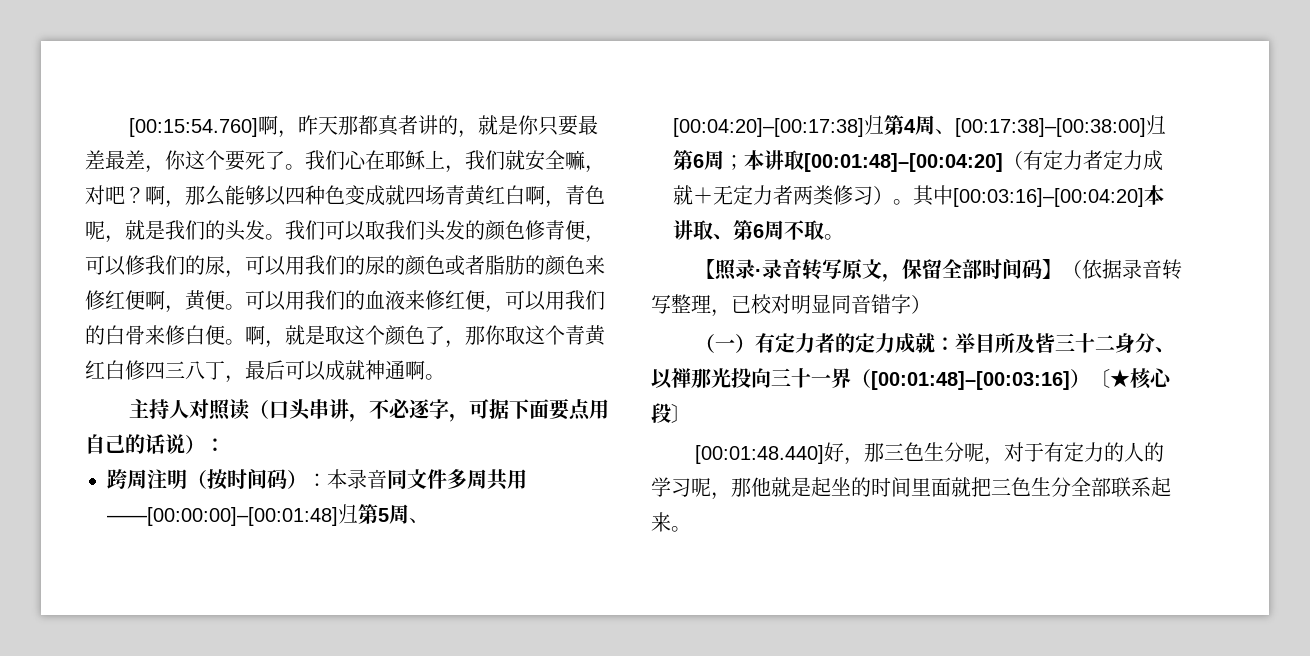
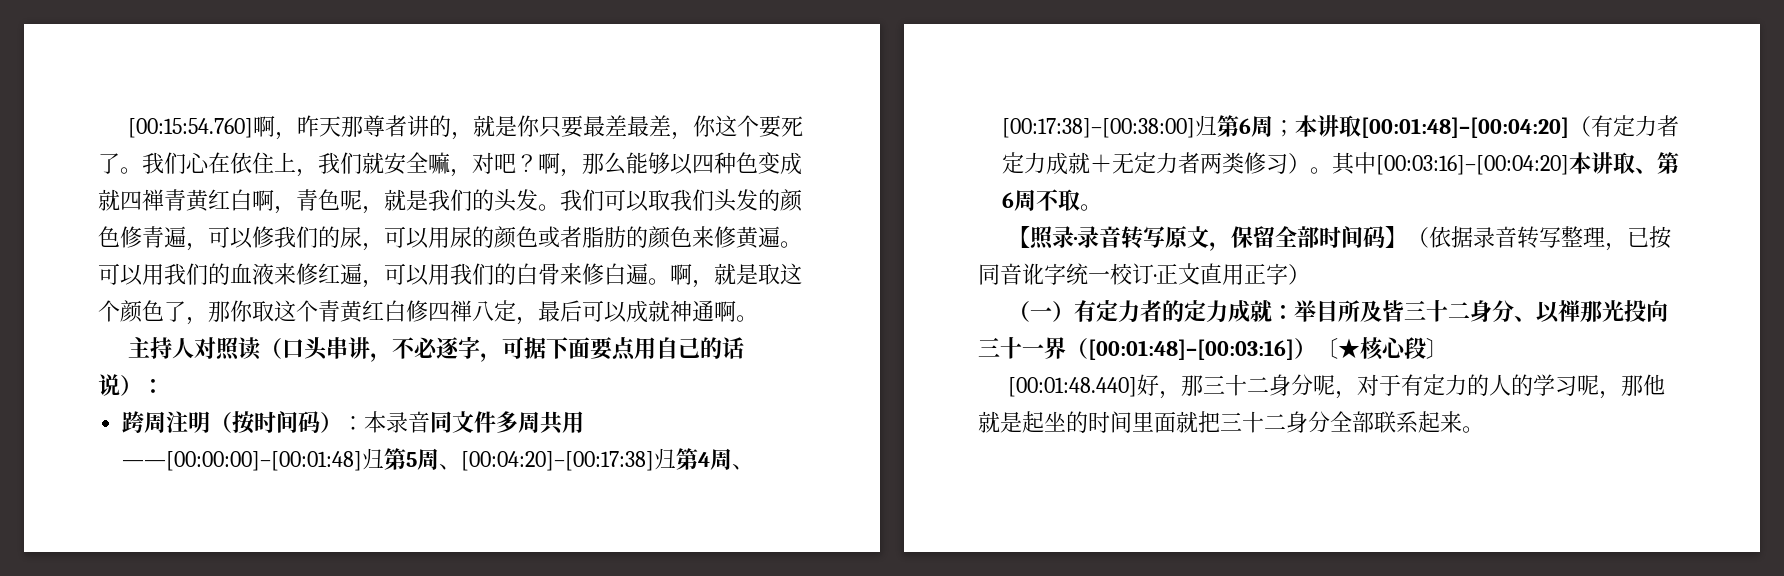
[357,115,399,136] 都真 -> [362,115,385,137] 尊
[385,150,425,170] 耶稣 -> [230,152,274,174] 依住
[425,185,445,205] 场 -> [142,189,164,211] 禅
[565,220,585,240] 便 -> [164,226,186,248] 遍
[305,255,365,275] 我们的 -> (450, 237) none
[105,290,225,313] 红便啊，黄便 -> [736,226,780,249] 黄遍
[465,290,485,310] 便 -> [340,263,362,285] 遍
[205,325,225,345] 便 -> [626,263,648,285] 遍
[165,361,225,380] 三八丁 -> [450,300,516,322] 禅八定
[751,294,891,314] 校对明显同音错 -> [1648,226,1671,249] [978,263,1266,285] 按同音讹字统一校订·正文直用正
[903,442,944,461] 色生 -> [1224,374,1291,396] 十二身
[1011,477,1051,496] 色生 -> [1242,411,1308,433] 十二身

